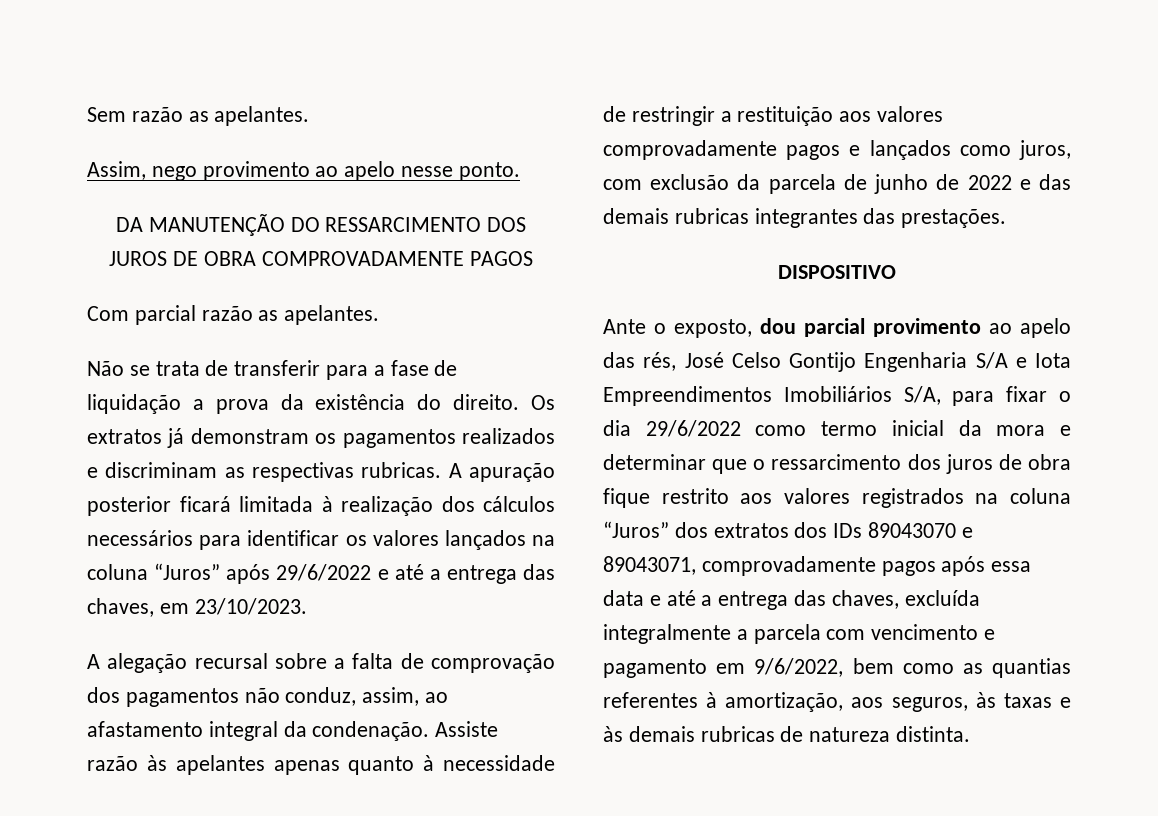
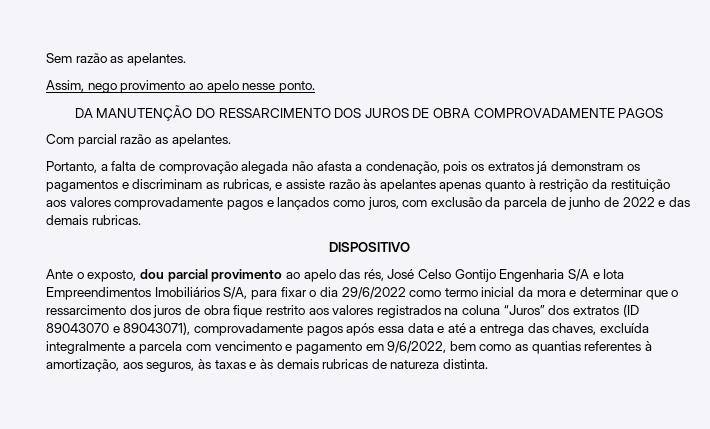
[87,360,458,380] [87,394,555,414] Não se trata de transferir para a fase de liquidação a prova da existência do direito. Os -> [46,161,485,174] Portanto, a falta de comprovação alegada não afasta a condenação, pois os
[462,428,555,444] realizados -> (118, 186) none
[251,462,555,482] [87,496,555,516] [87,530,555,550] [87,563,555,584] [87,598,307,617] [87,653,555,673] [87,687,449,707] [87,721,499,741] respectivas rubricas. A apuração posterior ficará limitada à realização dos cálculos necessários para identificar os valores lançados na coluna “Juros” após 29/6/2022 e até a entrega das chaves, em 23/10/2023. // A alegação recursal sobre a falta de comprovação dos pagamentos não conduz, assim, ao afastamento integral da condenação. Assiste -> [222,179,325,191] rubricas, e assiste
[442,755,555,771] [603,106,732,126] necessidade de restringir a -> [539,179,608,192] restrição da
[674,208,1007,228] rubricas integrantes das prestações. -> [91,215,141,225] rubricas.
[794,522,863,538] dos IDs -> [622,304,639,317] (ID
[603,556,696,575] 89043071, -> [123,322,191,335] 89043071),

